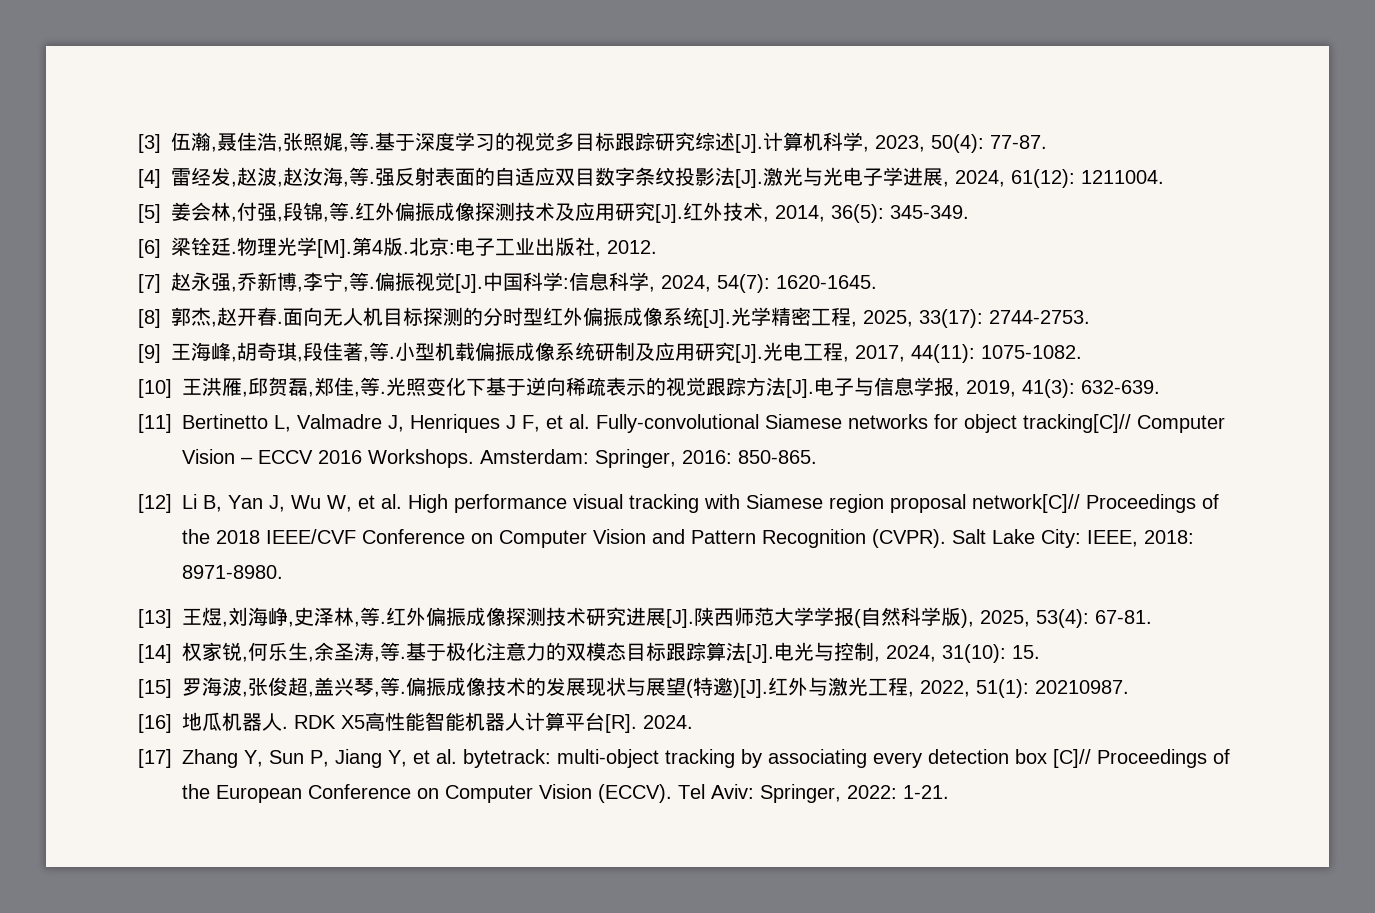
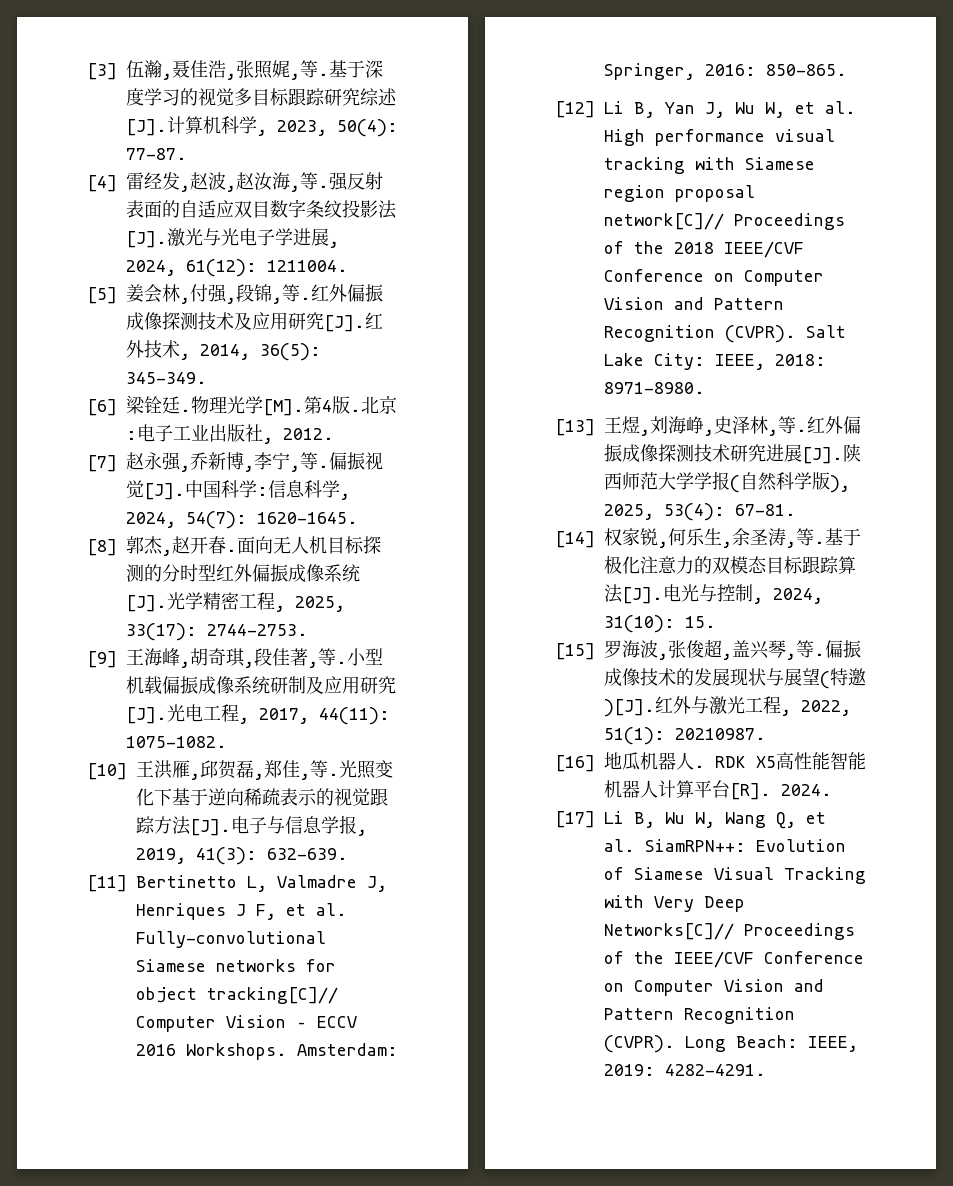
[182,749,1230,768] [182,784,949,803] Zhang Y, Sun P, Jiang Y, et al. bytetrack: multi-object tracking by associating every detection box [C]// Proceedings of the European Conference on Computer Vision (ECCV). Tel Aviv: Springer, 2022: 1-21. -> [604,811,826,829] [604,839,846,852] [604,867,866,884] [604,895,745,912] [604,923,855,940] [604,951,864,968] [604,979,824,996] [604,1007,795,1024] [604,1035,858,1053] [604,1064,766,1076] Li B, Wu W, Wang Q, et al. SiamRPN++: Evolution of Siamese Visual Tracking with Very Deep Networks[C]// Proceedings of the IEEE/CVF Conference on Computer Vision and Pattern Recognition (CVPR). Long Beach: IEEE, 2019: 4282-4291.

